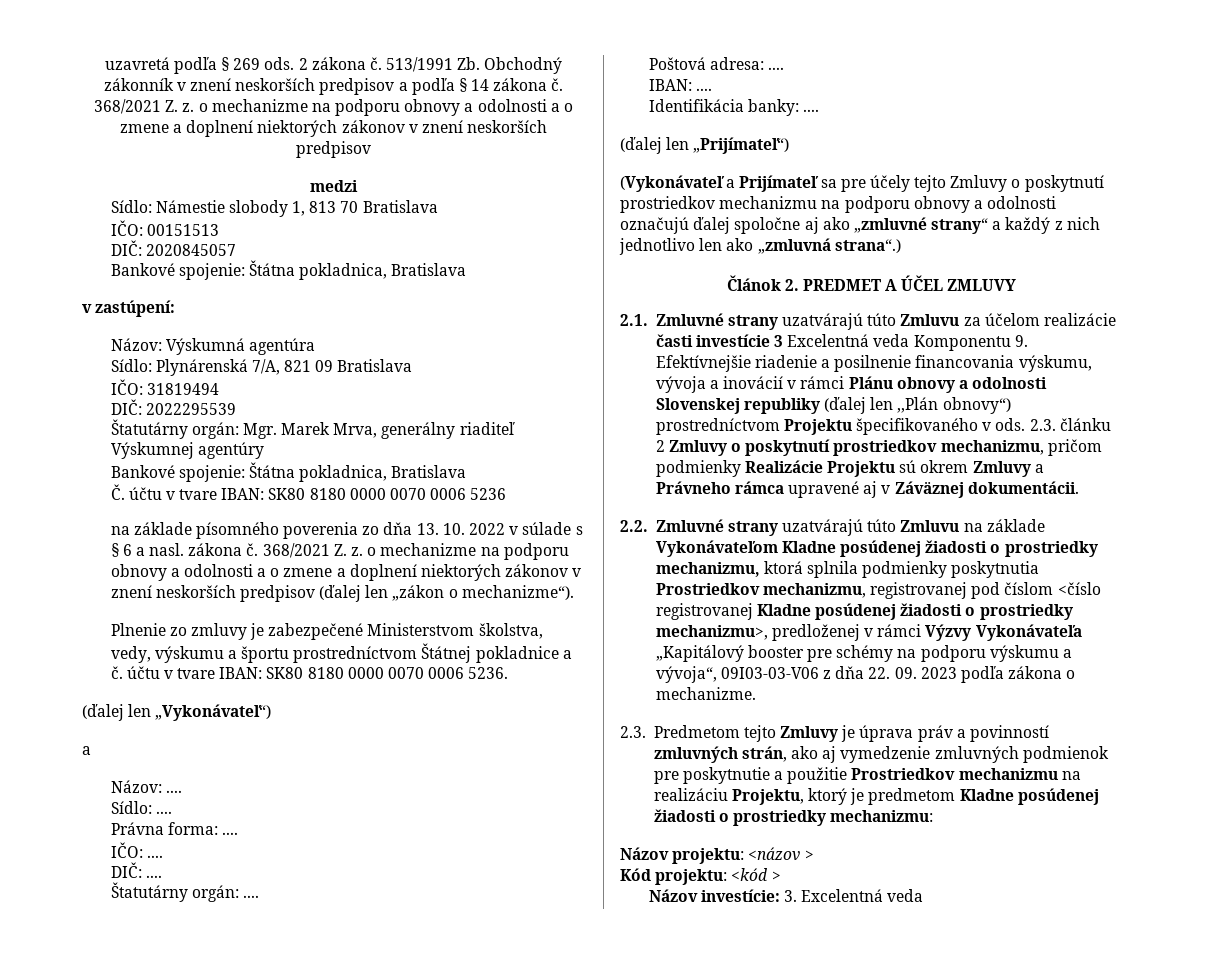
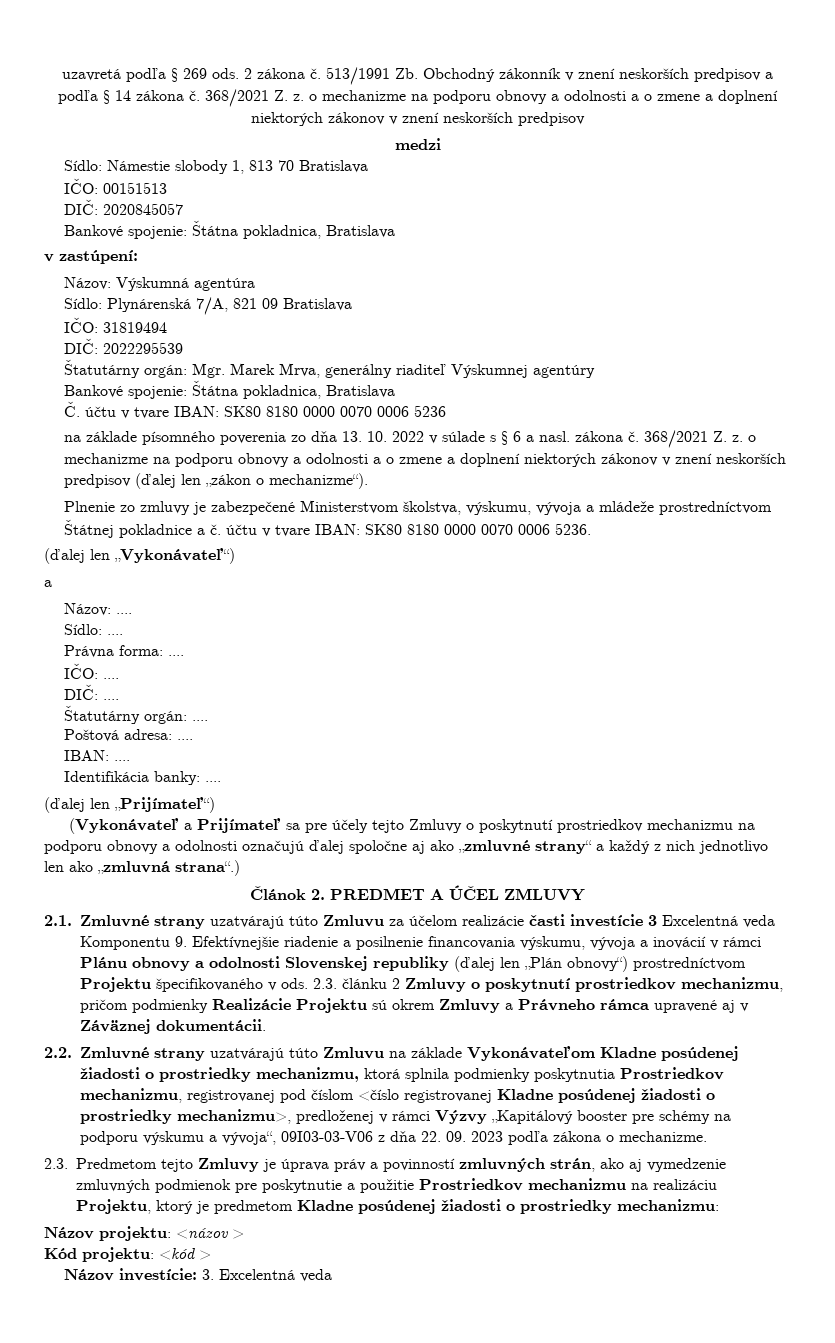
[110,646,290,663] vedy, výskumu a športu -> [466,501,655,515] výskumu, vývoja a mládeže
[897,397,939,413] ,,Plán -> [525,957,562,971] „Plán
[975,624,1082,641] Vykonávateľa -> (487, 1117) none

